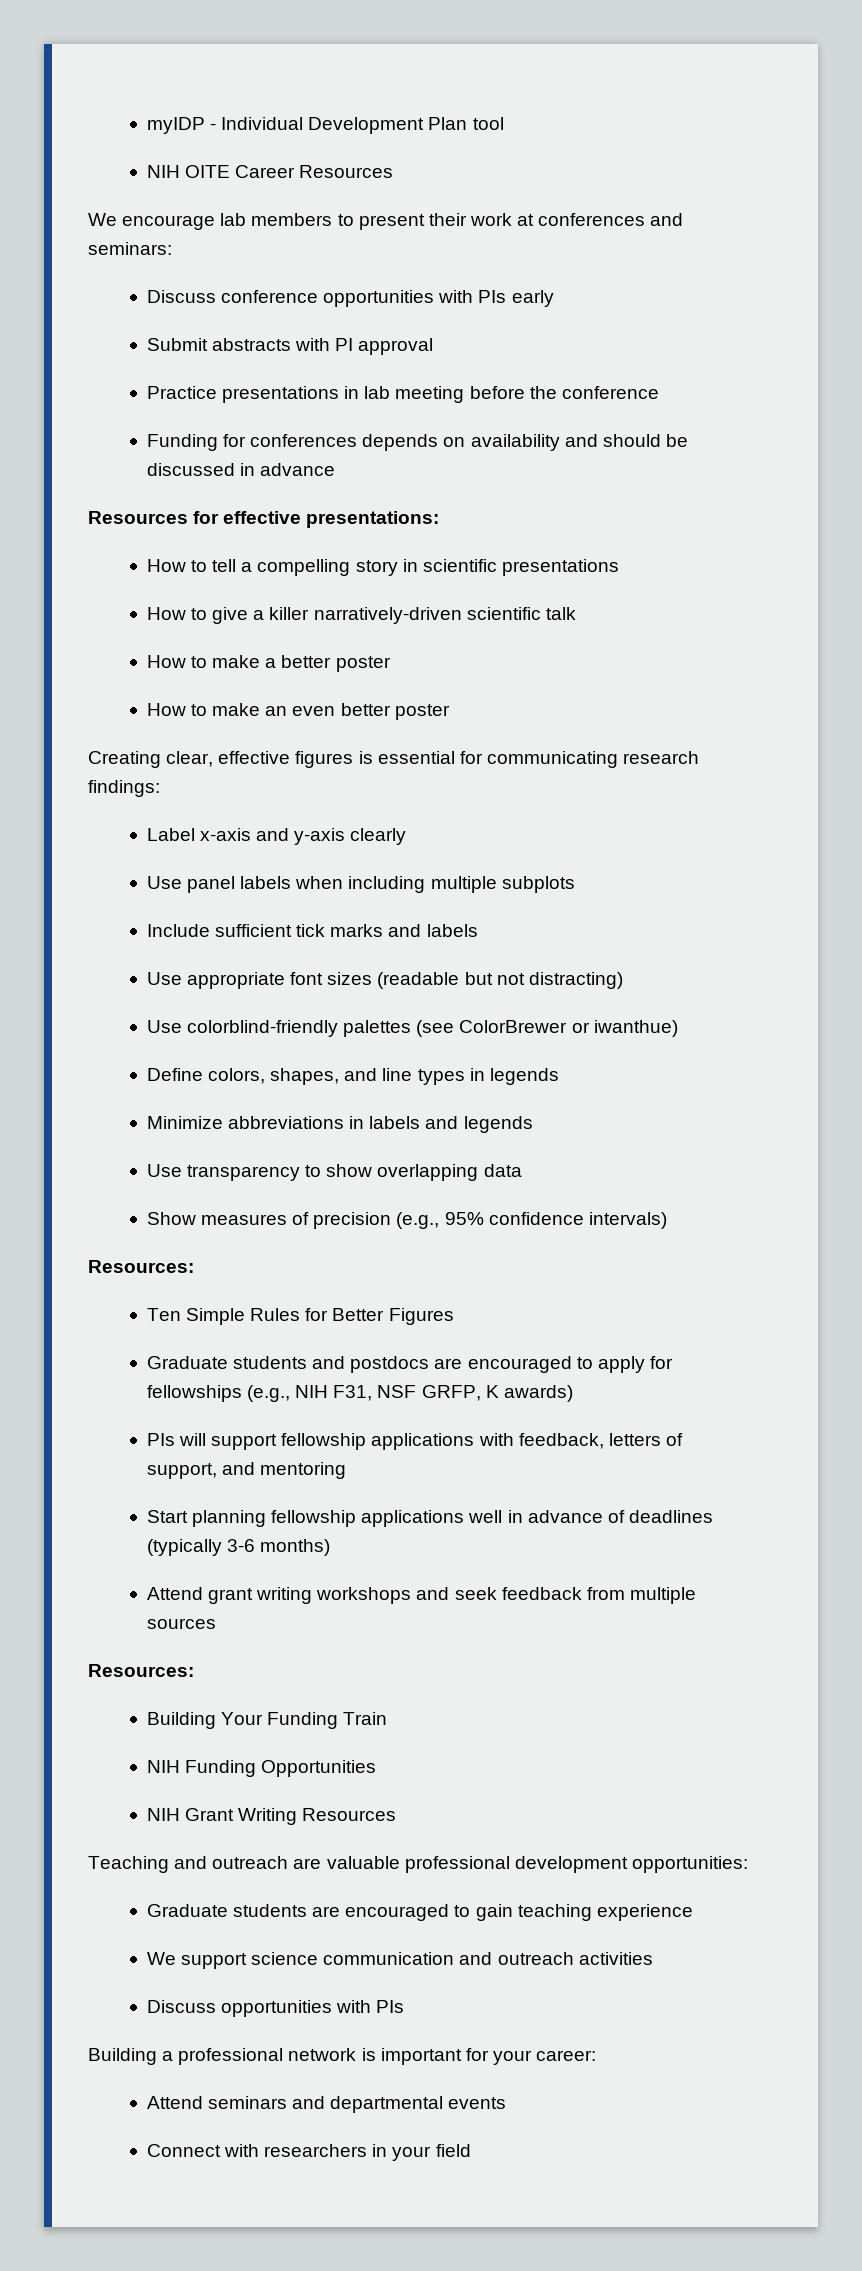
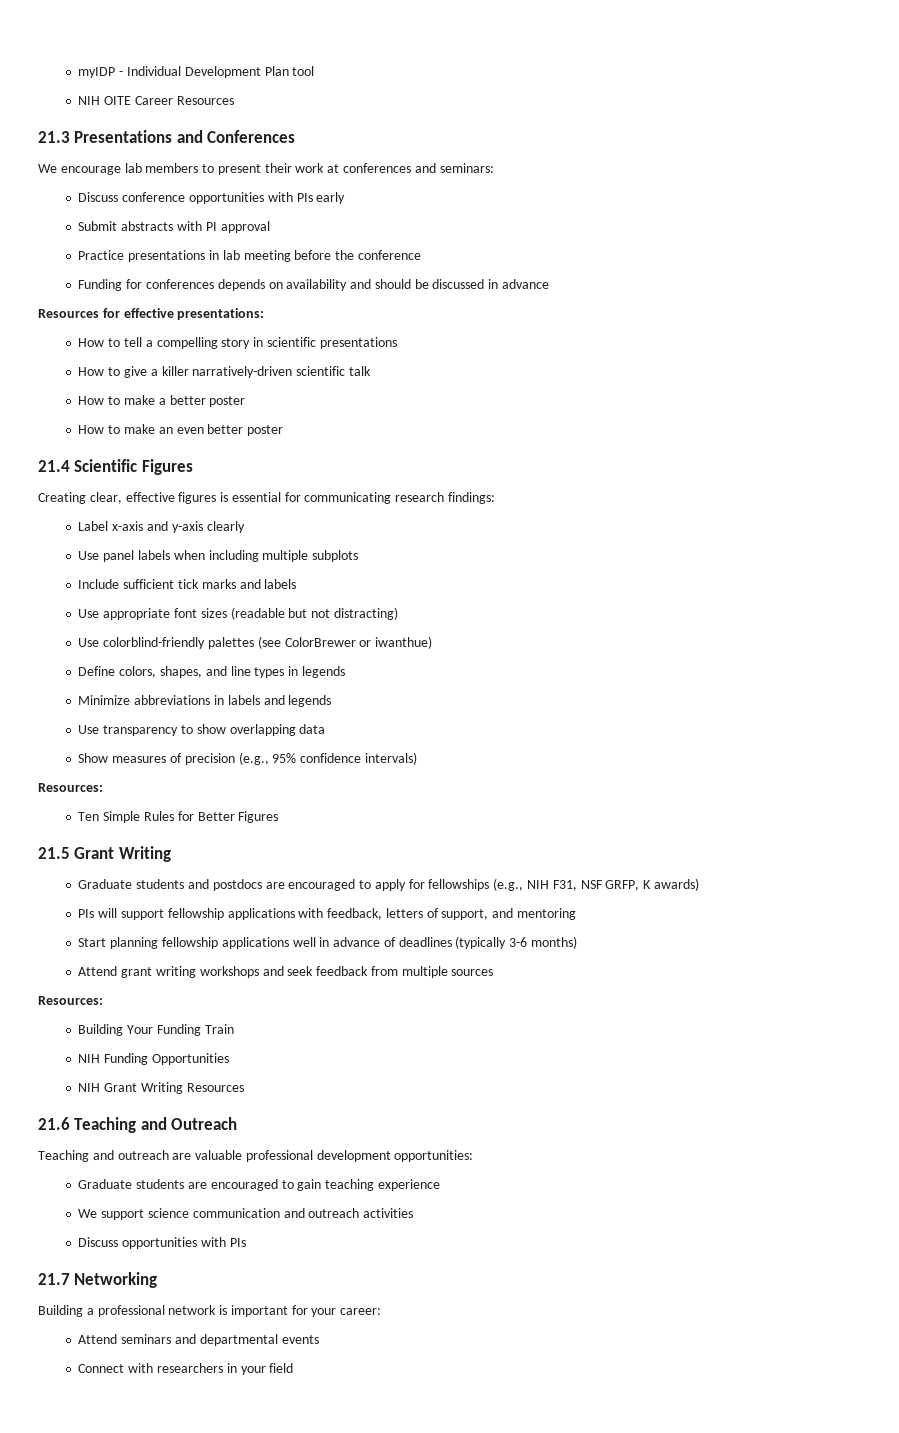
(394, 171) none -> [38,130,296,143] // 21.3 Presentations and Conferences
(450, 712) none -> [38,459,193,475] // 21.4 Scientific Figures
(454, 1316) none -> [38,846,171,862] // 21.5 Grant Writing
(397, 1814) none -> [38,1117,238,1133] // 21.6 Teaching and Outreach
(405, 2006) none -> [38,1272,158,1288] // 21.7 Networking

